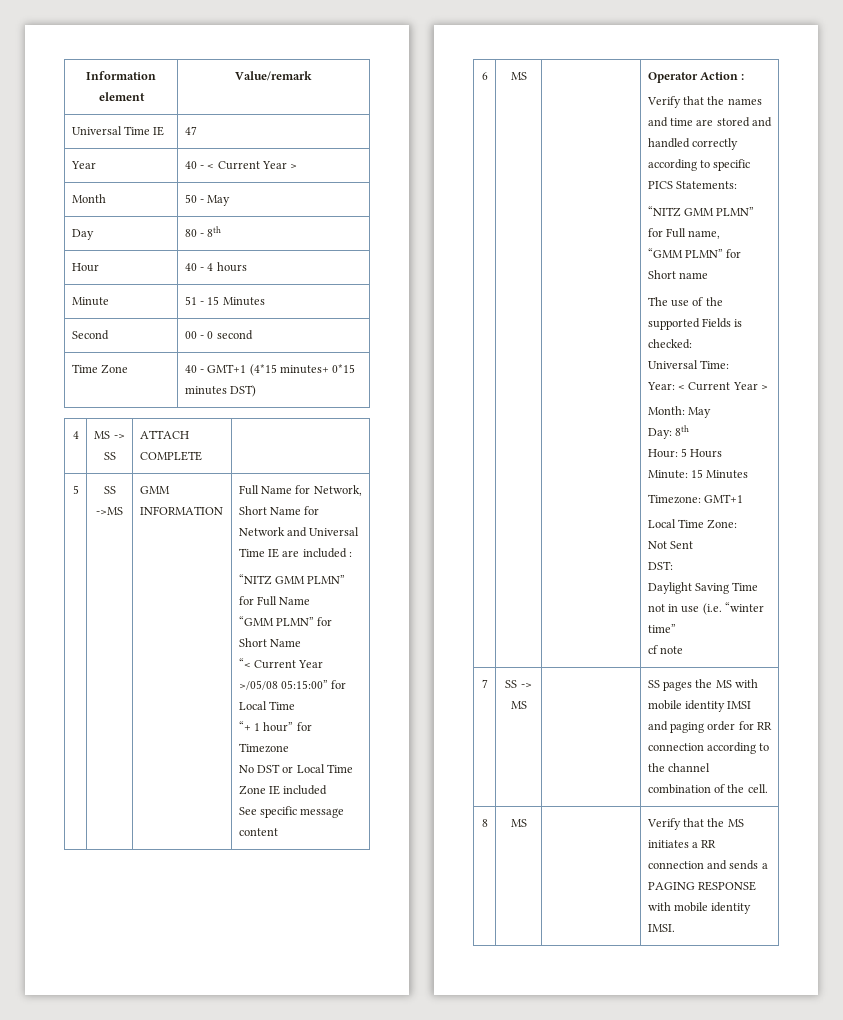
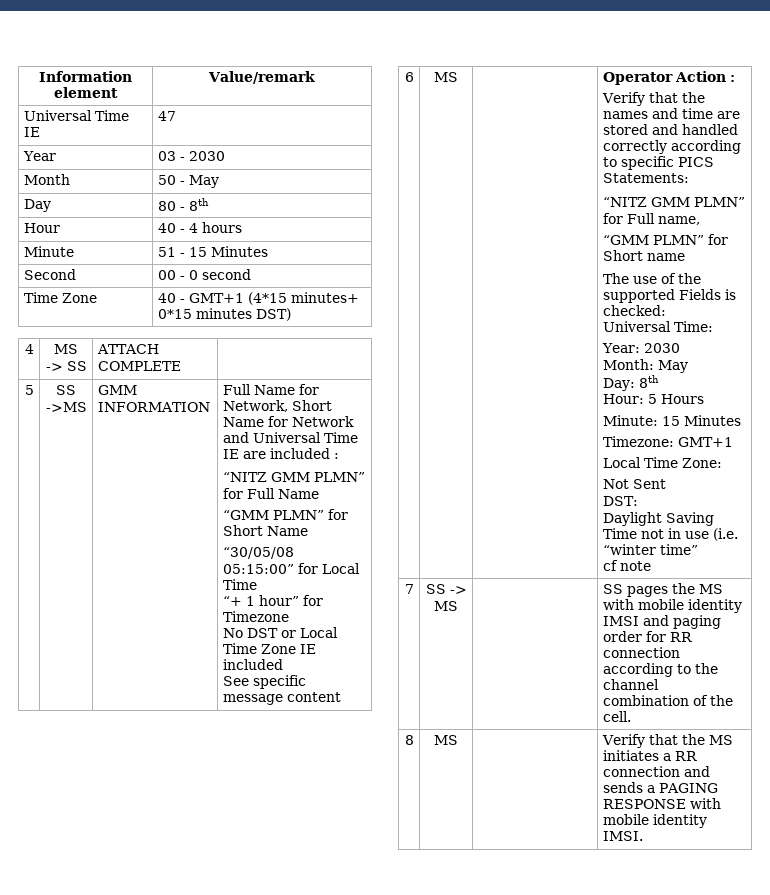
[184,161,298,170] 40 - < Current Year > -> [157,151,225,161] 03 - 2030
[238,658,324,669] [238,680,278,690] “< Current Year >/05/08 -> [222,547,294,559] “30/05/08
[677,382,769,391] < Current Year > -> [643,343,680,353] 2030

